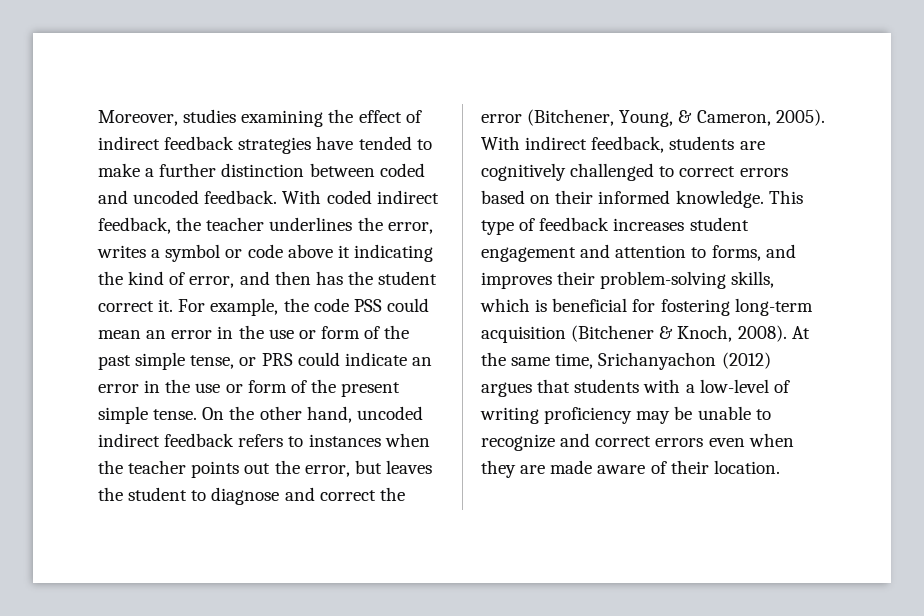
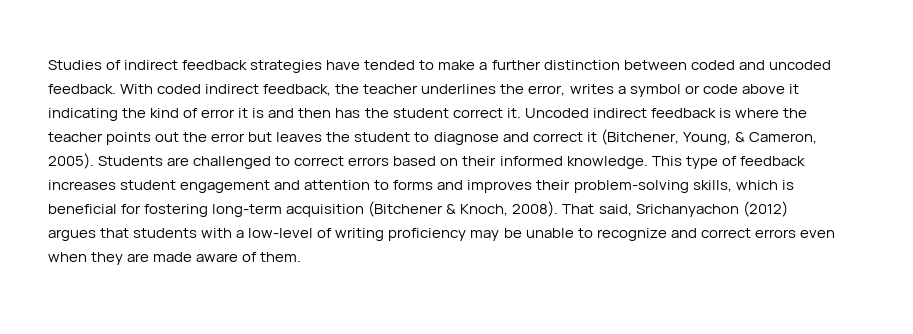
[98,109,402,127] Moreover, studies examining the effect -> [48,60,102,70] Studies
[189,276,235,288] error, -> [201,108,265,118] error it is
[178,298,429,316] [98,325,410,339] [98,352,432,370] [98,379,401,397] [98,406,423,424] [98,433,430,447] For example, the code PSS could mean an error in the use or form of the past simple tense, or PRS could indicate an error in the use or form of the present simple tense. On the other hand, uncoded indirect feedback refers to instances when -> [524,108,779,118] Uncoded indirect feedback is where
[304,465,350,477] error, -> [211,133,246,142] error
[379,487,405,501] [481,114,522,123] the error -> [586,132,597,142] it
[481,136,765,153] [481,163,566,181] With indirect feedback, students are cognitively -> [98,156,190,166] Students are
[711,245,761,261] forms, -> [393,180,434,190] forms
[791,326,810,339] [481,352,594,369] At the same time, -> [562,204,632,216] That said,
[670,460,780,474] their location. -> [260,252,302,262] them.

